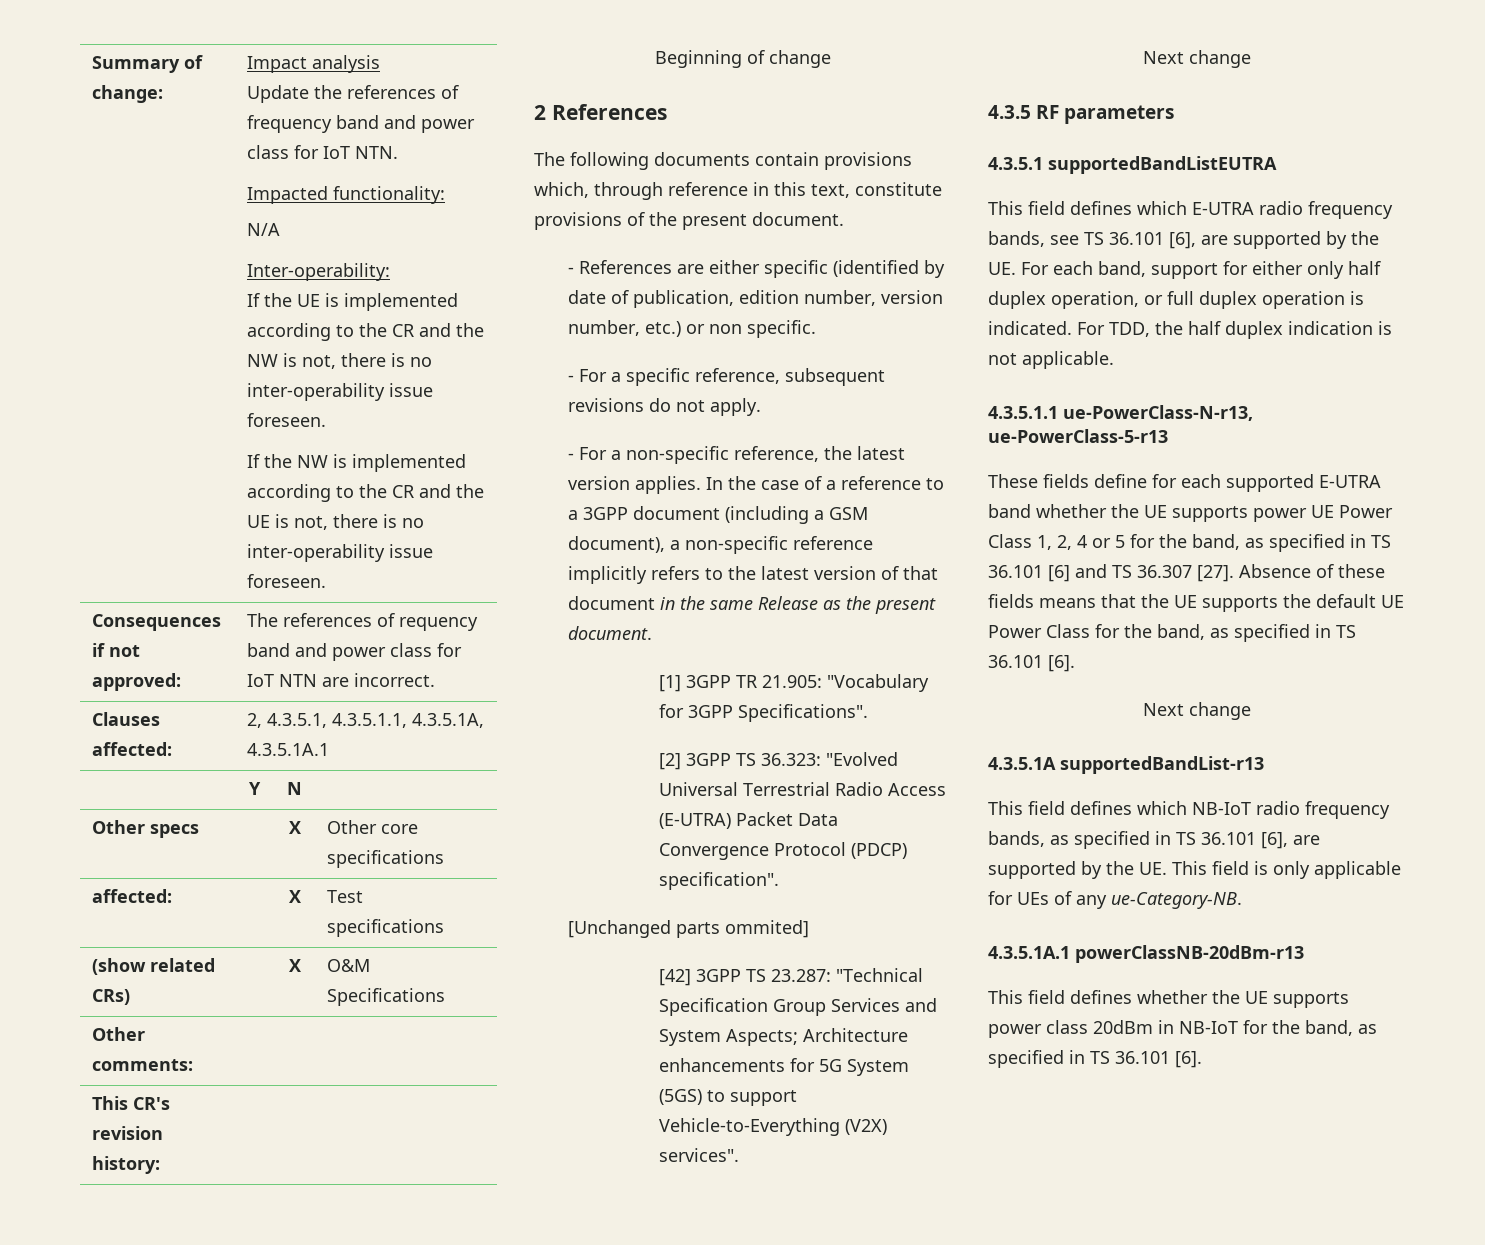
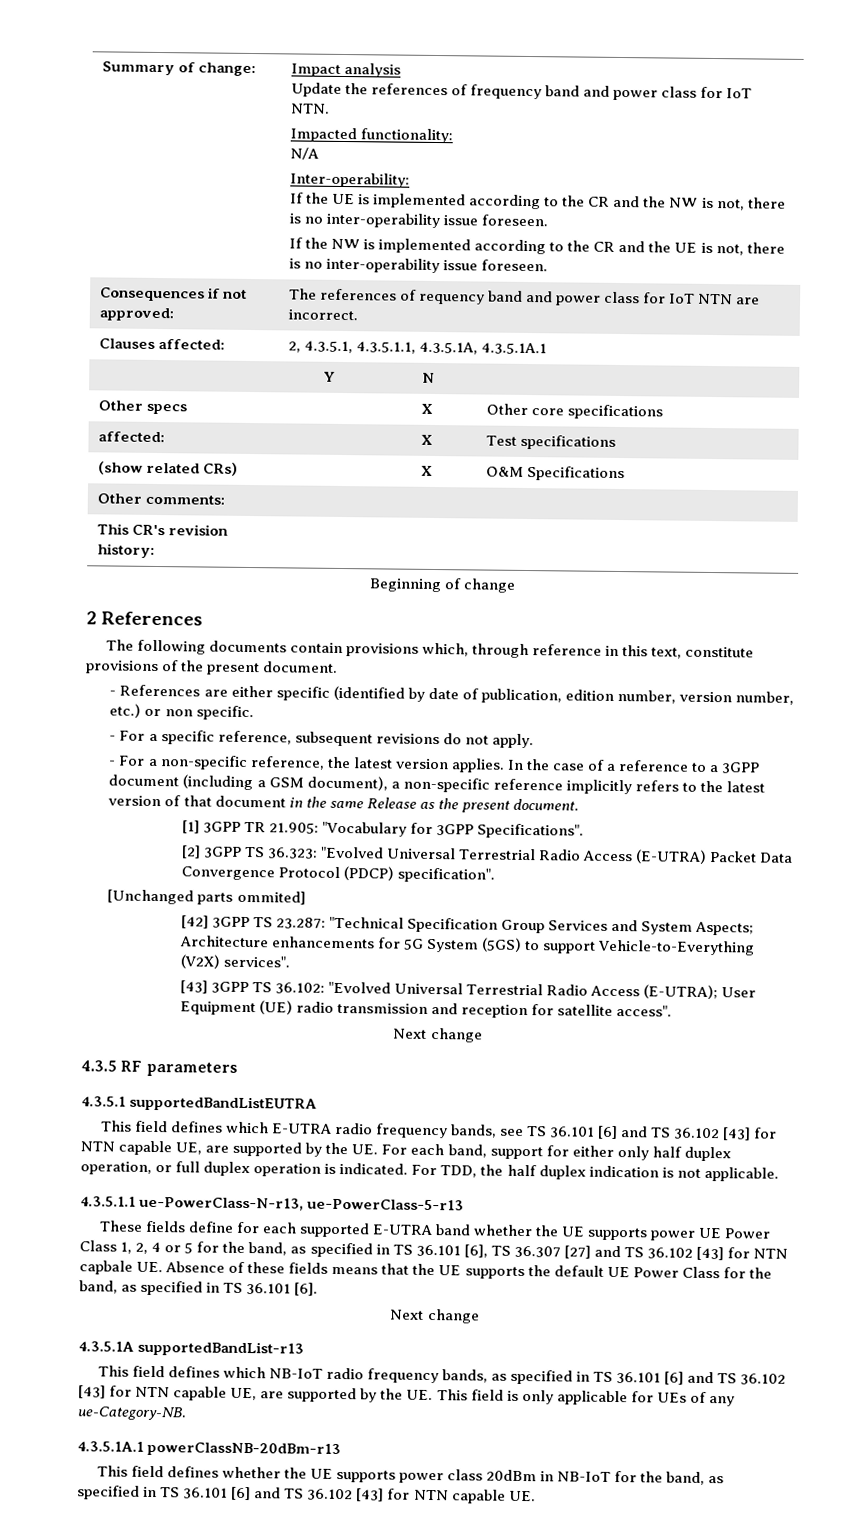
(740, 1155) none -> [179,980,757,1000] [179,1000,673,1019] // [43] 3GPP TS 36.102: "Evolved Universal Terrestrial Radio Access (E-UTRA); User Equipment (UE) radio transmission and reception for satellite access".
[1169,232,1196,249] [6], -> [597,1125,778,1141] [80,1140,203,1156] [6] and TS 36.102 [43] for NTN capable UE,
[1048,564,1234,582] [6] and TS 36.307 [27]. -> [463,1244,789,1261] [79,1260,164,1275] [6], TS 36.307 [27] and TS 36.102 [43] for NTN capbale UE.
[1261,832,1288,849] [6], -> [664,1371,787,1385] [78,1385,258,1401] [6] and TS 36.102 [43] for NTN capable UE,
[1175,1051,1202,1068] [6]. -> [231,1486,536,1504] [6] and TS 36.102 [43] for NTN capable UE.

